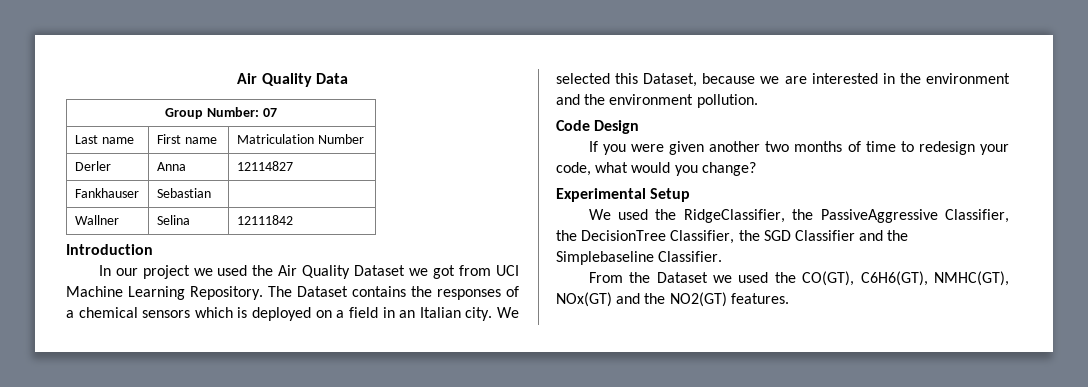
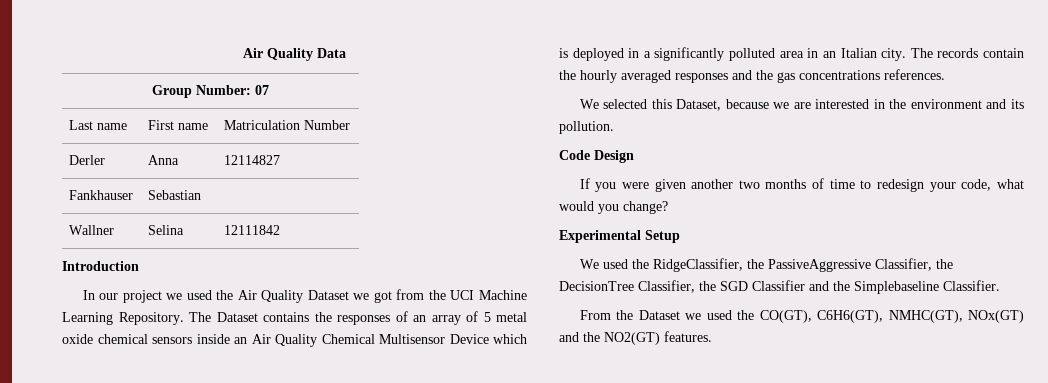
(492, 270) none -> [428,290,446,300] the
[66,307,493,321] a chemical sensors which is deployed on a field in an Italian city. -> [413,311,527,325] [62,334,527,347] [559,47,1024,61] [559,69,945,83] an array of 5 metal oxide chemical sensors inside an Air Quality Chemical Multisensor Device which is deployed in a significantly polluted area in an Italian city. The records contain the hourly averaged responses and the gas concentrations references. //
[584,94,694,105] the environment -> [1011,99,1024,109] its

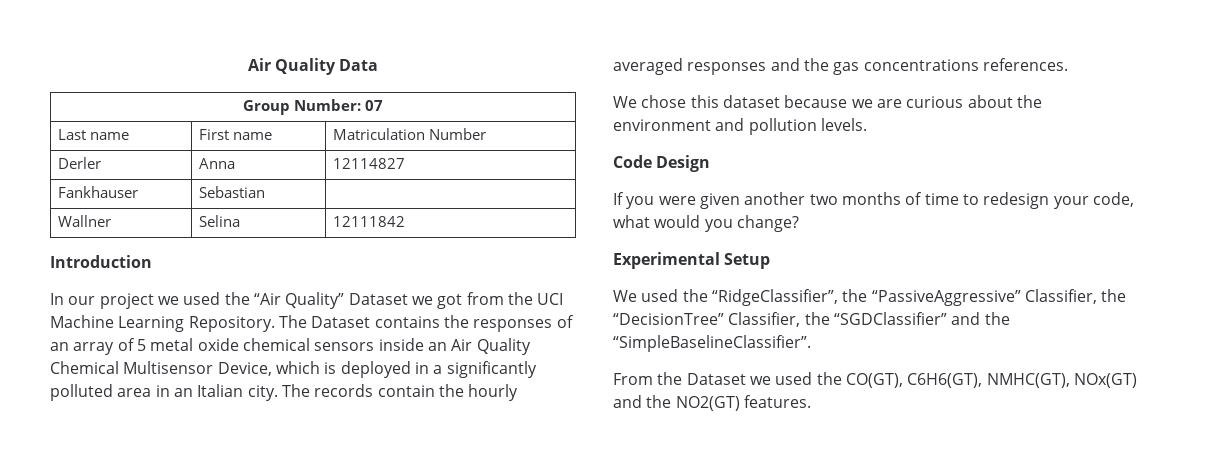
[237,290,304,303] Air Quality -> [253,292,345,309] “Air Quality”
[449,334,489,344] Device -> [217,362,272,376] Device,
[603,99,722,111] selected this Dataset, -> [641,95,780,108] chose this dataset
[815,99,885,109] interested in -> [906,95,1013,108] curious about
[1011,99,1024,109] [559,121,614,134] its pollution. -> [748,118,867,135] pollution levels.
[652,258,953,272] [559,280,1000,294] RidgeClassifier, the PassiveAggressive Classifier, the DecisionTree Classifier, the SGD Classifier and the Simplebaseline Classifier. -> [711,289,1127,306] [613,312,1010,327] [613,335,811,352] “RidgeClassifier”, the “PassiveAggressive” Classifier, the “DecisionTree” Classifier, the “SGDClassifier” and the “SimpleBaselineClassifier”.

